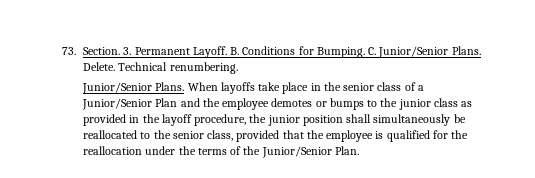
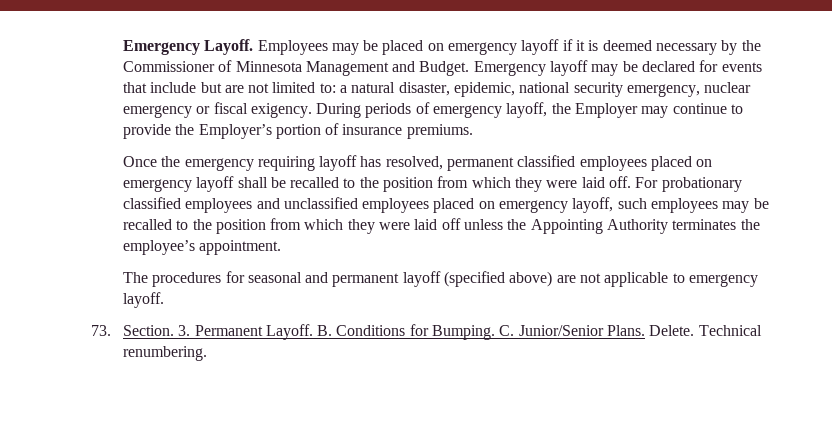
(61, 51) none -> [122,39,761,55] [122,60,762,76] [122,82,752,97] [122,102,744,118] [122,123,473,139] [122,155,713,171] [122,176,742,192] [122,197,769,213] [122,218,760,234] [122,240,282,255] [122,271,759,287] [122,292,164,308] Emergency Layoff. Employees may be placed on emergency layoff if it is deemed necessary by the Commissioner of Minnesota Management and Budget. Emergency layoff may be declared for events that include but are not limited to: a natural disaster, epidemic, national security emergency, nuclear emergency or fiscal exigency. During periods of emergency layoff, the Employer may continue to provide the Employer’s portion of insurance premiums. // Once the emergency requiring layoff has resolved, permanent classified employees placed on emergency layoff shall be recalled to the position from which they were laid off. For probationary classified employees and unclassified employees placed on emergency layoff, such employees may be recalled to the position from which they were laid off unless the Appointing Authority terminates the employee’s appointment. // The procedures for seasonal and permanent layoff (specified above) are not applicable to emergency layoff. //
[82,82,424,94] [82,98,472,110] [83,114,466,126] [83,130,468,142] [83,146,359,158] // Junior/Senior Plans. When layoffs take place in the senior class of a Junior/Senior Plan and the employee demotes or bumps to the junior class as provided in the layoff procedure, the junior position shall simultaneously be reallocated to the senior class, provided that the employee is qualified for the reallocation under the terms of the Junior/Senior Plan. -> (207, 353) none

